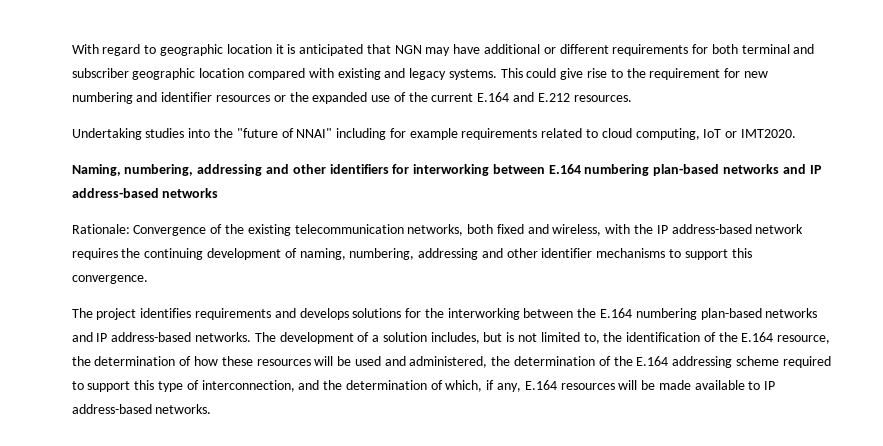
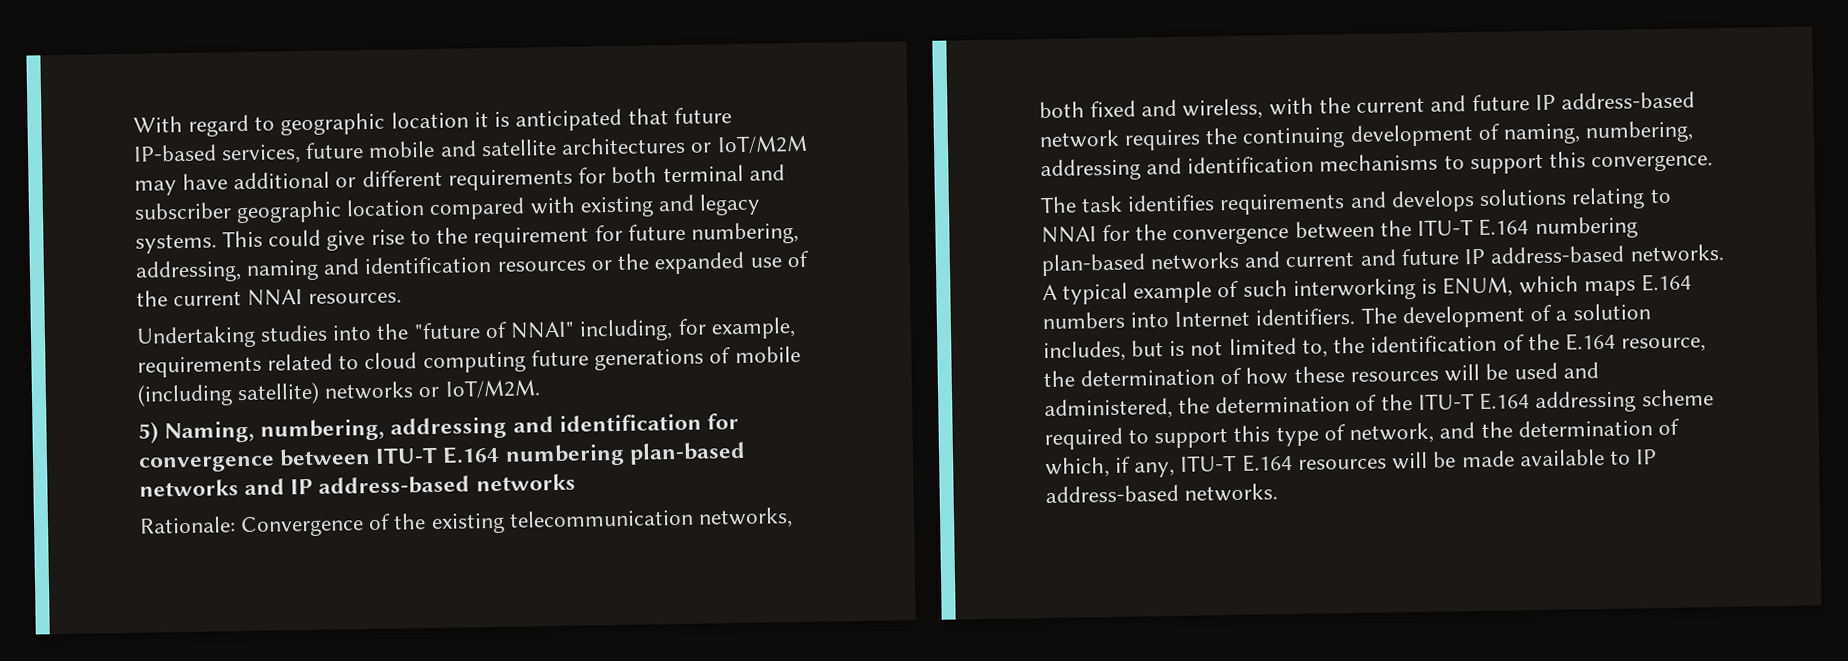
[394,45,422,54] NGN -> [673,107,732,125] [132,134,808,165] future IP-based services, future mobile and satellite architectures or IoT/M2M
[743,71,768,78] [71,92,213,104] new numbering and identifier -> [627,222,799,245] [134,256,492,283] future numbering, addressing, naming and identification
[477,92,570,102] E.164 and E.212 -> [247,289,304,306] NNAI
[336,128,458,140] including for example -> [579,317,796,342] including, for example,
[635,128,796,140] [71,164,545,176] computing, IoT or IMT2020. // Naming, numbering, addressing and other identifiers for interworking between -> [422,346,801,374] [136,379,541,407] [137,413,740,444] [137,446,439,473] computing future generations of mobile (including satellite) networks or IoT/M2M. // 5) Naming, numbering, addressing and identification for convergence between ITU-T
(654, 229) none -> [1356,94,1530,113] current and future
[506,248,593,258] other identifier -> [1187,155,1315,174] identification
[96,308,137,320] project -> [1081,195,1124,213] task
(402, 313) none -> [1571,187,1672,210] [1040,226,1097,244] relating to NNAI
[447,308,520,320] interworking -> [1172,227,1290,245] convergence
[600,308,818,320] [71,332,251,342] E.164 numbering plan-based networks and IP address-based networks. -> [1417,216,1638,240] [1040,244,1724,277] [1041,273,1692,305] [1041,307,1356,330] ITU-T E.164 numbering plan-based networks and current and future IP address-based networks. A typical example of such interworking is ENUM, which maps E.164 numbers into Internet identifiers.
(633, 361) none -> [1417,393,1475,411] ITU-T
[201,380,295,392] interconnection, -> [1349,422,1435,445] network,
(522, 387) none -> [1180,454,1238,472] ITU-T

